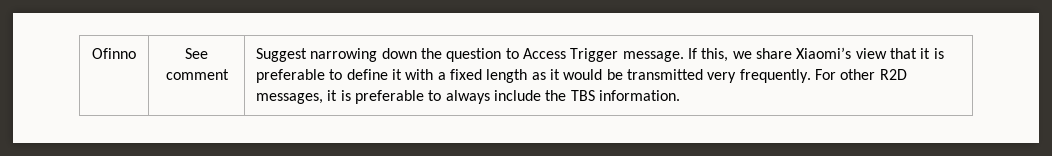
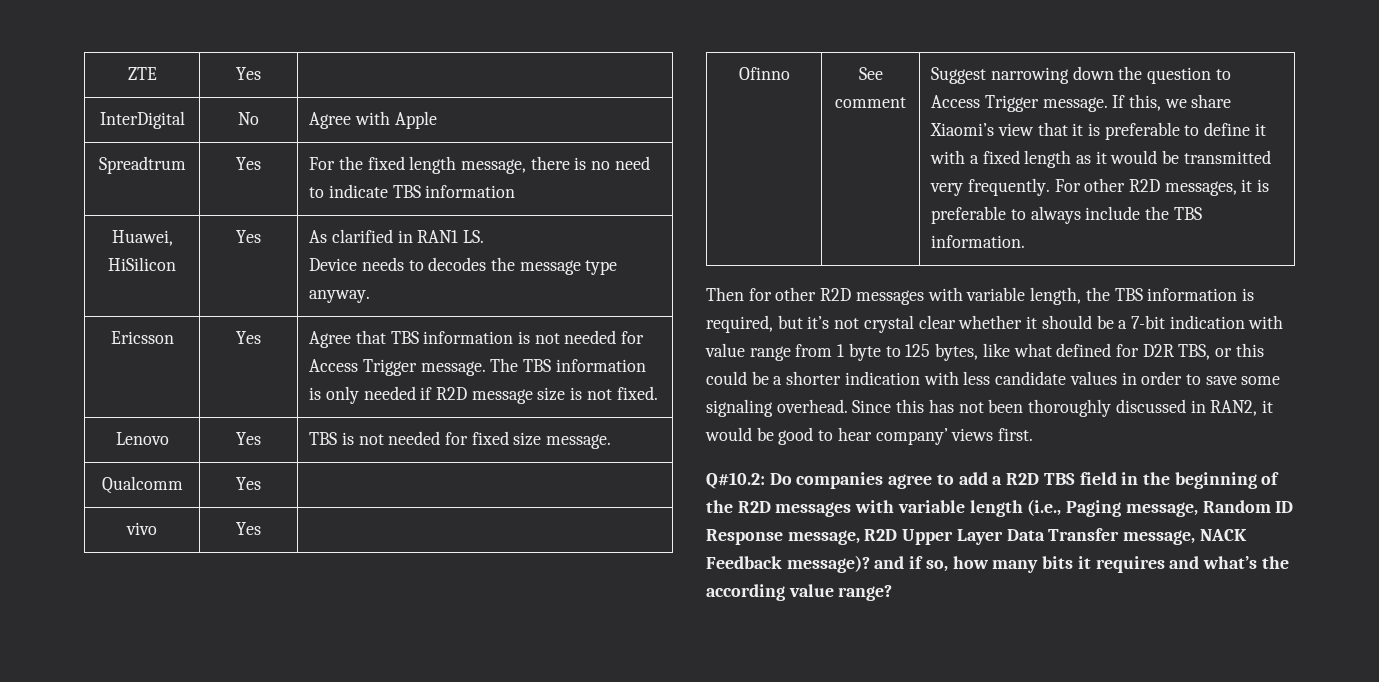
(92, 53) none -> [127,67,157,80] [236,67,261,80] [99,111,185,129] [238,112,259,125] [309,111,437,129] [98,156,186,174] [236,157,261,170] [309,156,650,174] [309,184,516,198] [111,230,173,246] [108,257,176,271] [236,230,261,243] [309,229,485,243] [309,257,618,275] [309,290,371,303] [110,331,174,344] [236,331,261,344] [309,330,645,348] [309,358,646,376] [309,386,658,404] [115,432,169,445] [236,432,261,445] [309,431,612,449] [101,476,183,494] [236,477,261,490] [126,522,157,535] [236,522,261,535] ZTE | Yes | // InterDigital | No | Agree with Apple // Spreadtrum | Yes | For the fixed length message, there is no need to indicate TBS information // Huawei, HiSilicon | Yes | As clarified in RAN1 LS. // Device needs to decodes the message type anyway. // Ericsson | Yes | Agree that TBS information is not needed for Access Trigger message. The TBS information is only needed if R2D message size is not fixed. // Lenovo | Yes | TBS is not needed for fixed size message. // Qualcomm | Yes | // vivo | Yes | //
(681, 95) none -> [706,287,1254,305] [706,315,1284,333] [705,343,1264,361] [706,371,1281,385] [706,399,1273,417] [705,427,1034,445] [706,472,1280,489] [706,499,1294,517] [706,528,1247,545] [706,555,1289,573] [706,584,893,601] // Then for other R2D messages with variable length, the TBS information is required, but it’s not crystal clear whether it should be a 7-bit indication with value range from 1 byte to 125 bytes, like what defined for D2R TBS, or this could be a shorter indication with less candidate values in order to save some signaling overhead. Since this has not been thoroughly discussed in RAN2, it would be good to hear company’ views first. // Q#10.2: Do companies agree to add a R2D TBS field in the beginning of the R2D messages with variable length (i.e., Paging message, Random ID Response message, R2D Upper Layer Data Transfer message, NACK Feedback message)? and if so, how many bits it requires and what’s the according value range?

